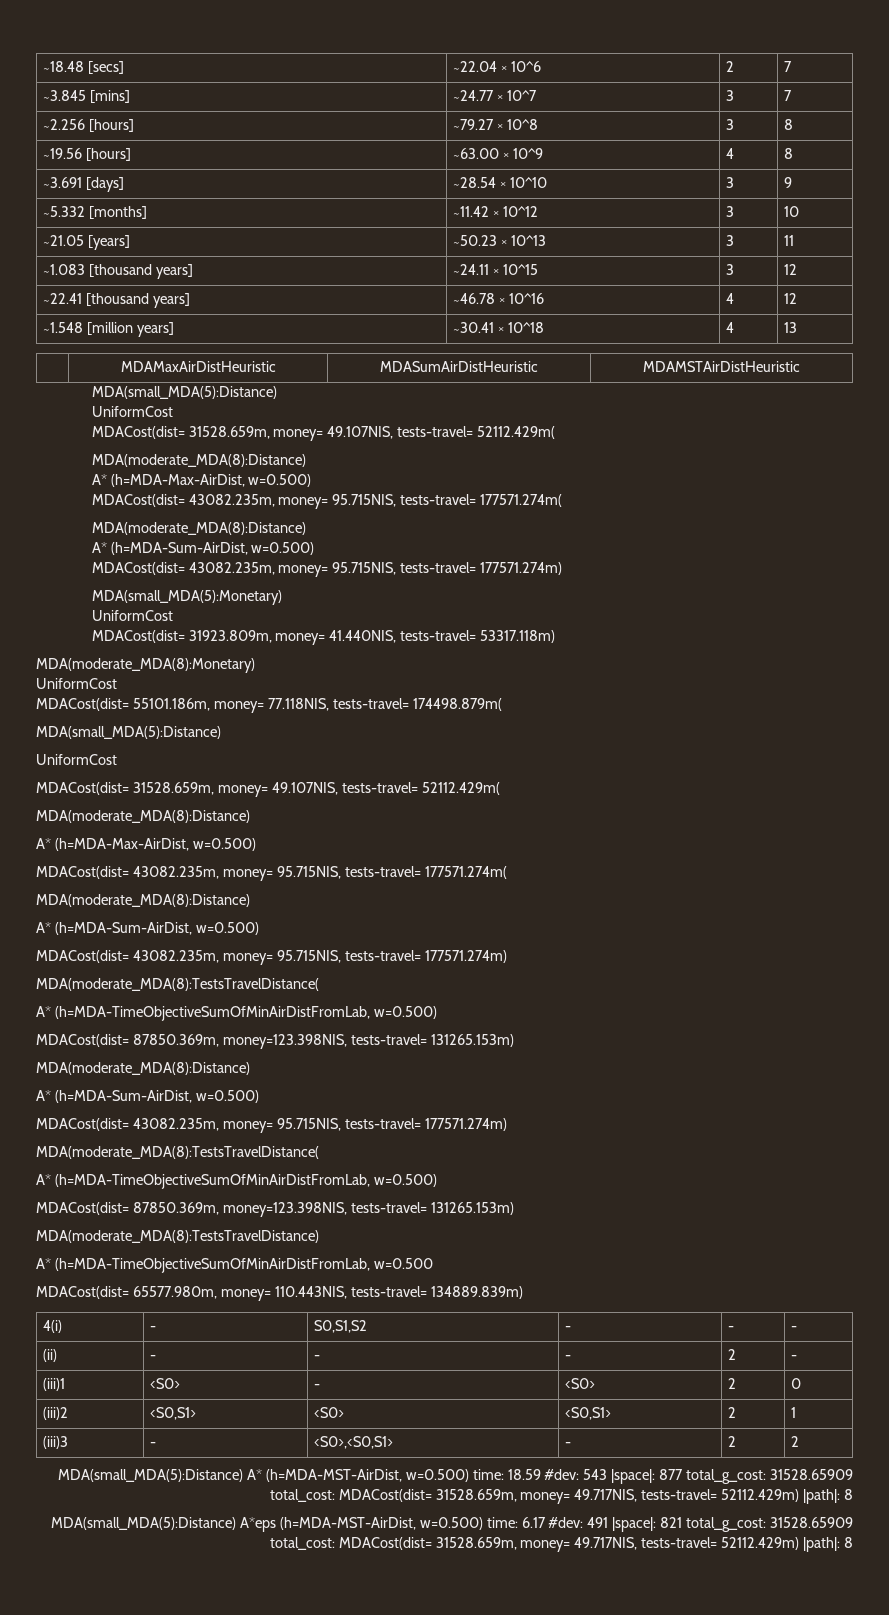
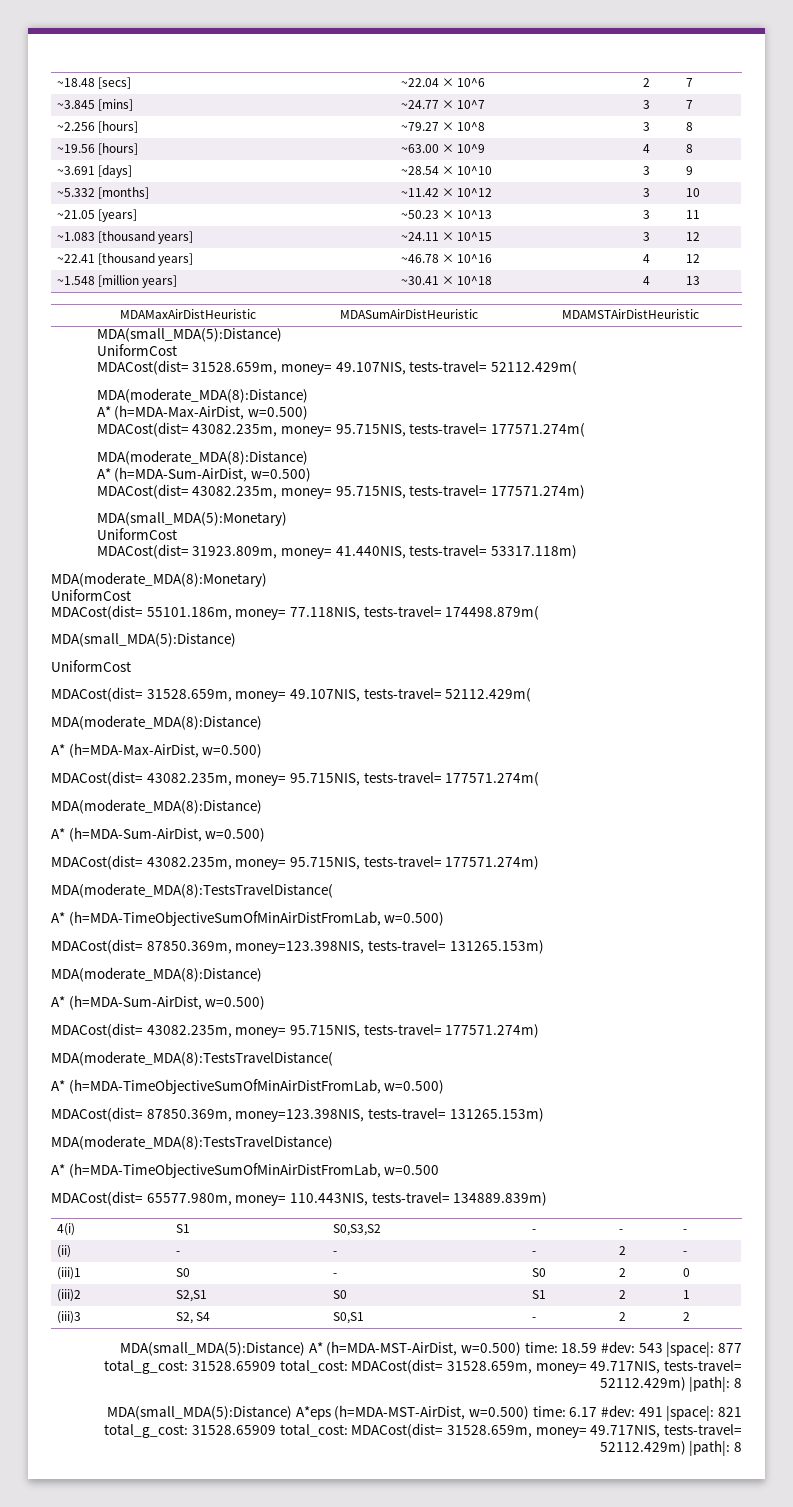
[150,1326,157,1331] [314,1320,368,1333] - | S0,S1,S2 -> [175,1224,190,1233] [332,1224,381,1236] S1 | S0,S3,S2
[150,1378,181,1389] [314,1384,321,1389] [565,1378,596,1389] <S0> | - | <S0> -> [175,1268,190,1277] [332,1273,337,1277] [531,1268,546,1277] S0 | - | S0
[150,1407,197,1420] [314,1407,345,1418] [565,1407,612,1420] <S0,S1> | <S0> | <S0,S1> -> [175,1290,207,1302] [332,1290,347,1299] [531,1290,546,1299] S2,S1 | S0 | S1
[150,1442,157,1447] [314,1436,394,1449] - | <S0>,<S0,S1> -> [175,1312,210,1324] [332,1312,364,1324] S2, S4 | S0,S1

